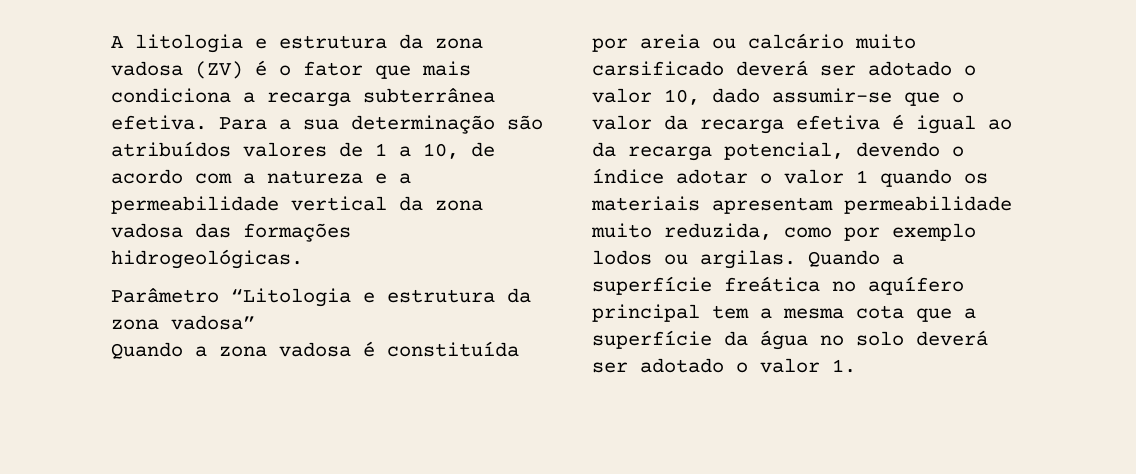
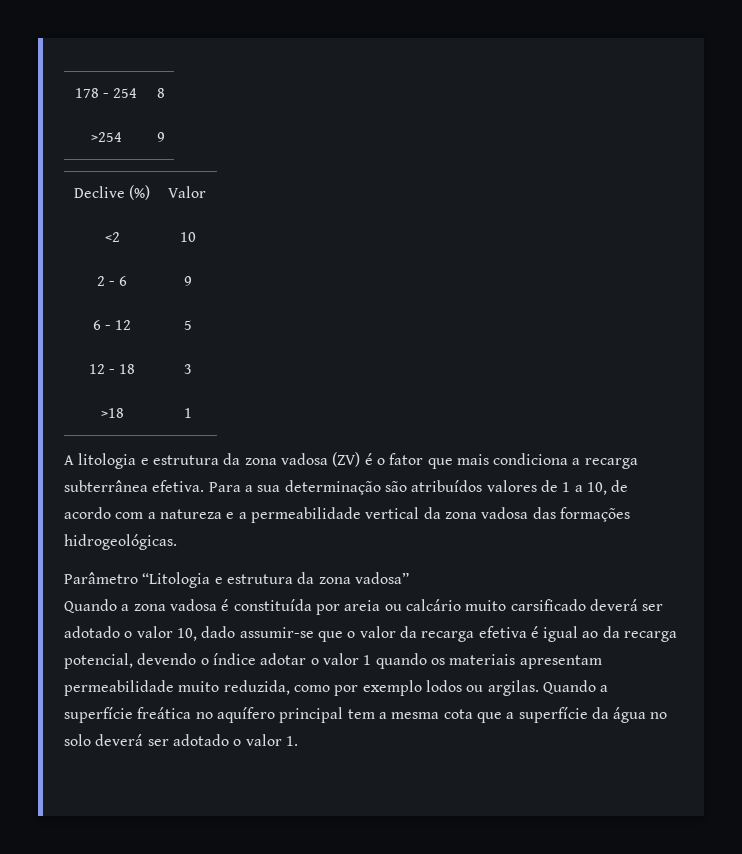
(111, 42) none -> [74,88,138,98] [156,88,165,98] [90,132,122,142] [156,132,165,142] [73,185,151,200] [167,186,206,198] [104,232,120,242] [180,232,196,242] [96,276,128,286] [184,276,192,286] [92,320,132,330] [184,320,192,330] [88,364,136,374] [184,364,192,374] [100,408,124,418] [184,408,192,418] 178 - 254 | 8 // >254 | 9 // Declive (%) | Valor // <2 | 10 // 2 - 6 | 9 // 6 - 12 | 5 // 12 - 18 | 3 // >18 | 1 //

